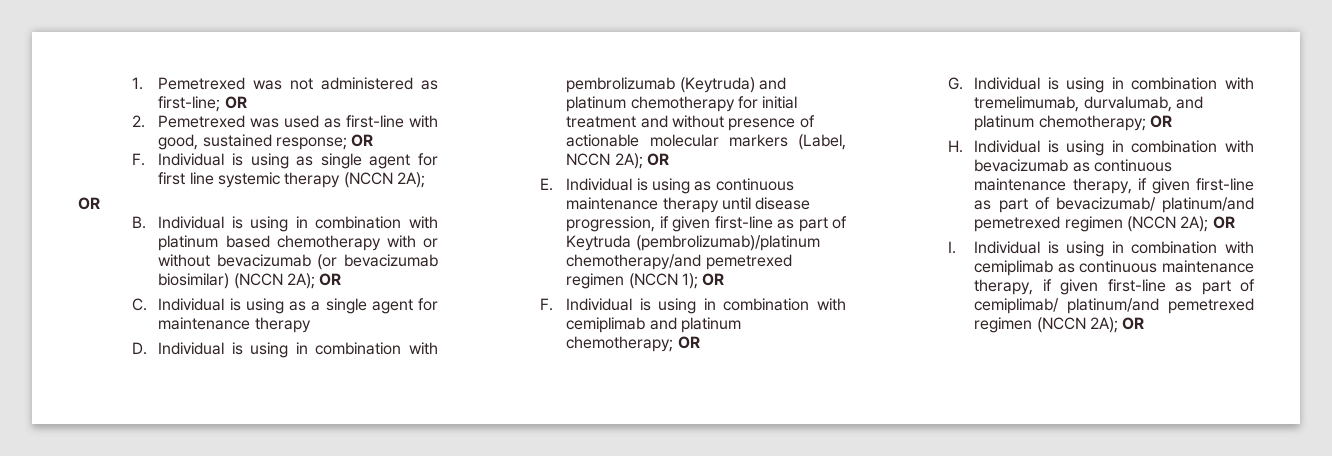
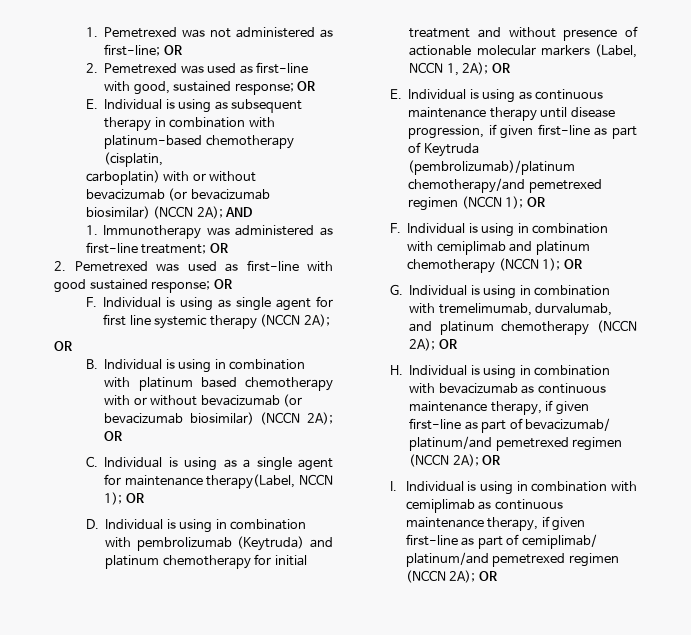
(374, 140) none -> [85,99,303,113] [104,117,275,131] [104,135,294,149] [104,152,164,167] [85,170,257,185] [85,188,270,201] [85,206,253,219] [85,225,333,239] [85,242,228,254] [54,260,333,272] [54,279,232,293] // E. Individual is using as subsequent therapy in combination with platinum-based chemotherapy (cisplatin, // carboplatin) with or without bevacizumab (or bevacizumab biosimilar) (NCCN 2A); AND // 1. Immunotherapy was administered as first-line treatment; OR // 2. Pemetrexed was used as first-line with good sustained response; OR
[254,317,311,333] therapy -> [206,474,333,489] [104,492,144,505] therapy(Label, NCCN 1); OR
(611, 159) none -> [446,63,459,76] 1,
[566,336,674,352] chemotherapy; -> [407,258,561,273] chemotherapy (NCCN 1);
[1038,115,1146,131] chemotherapy; -> [501,320,637,335] [409,338,436,351] chemotherapy (NCCN 2A);

